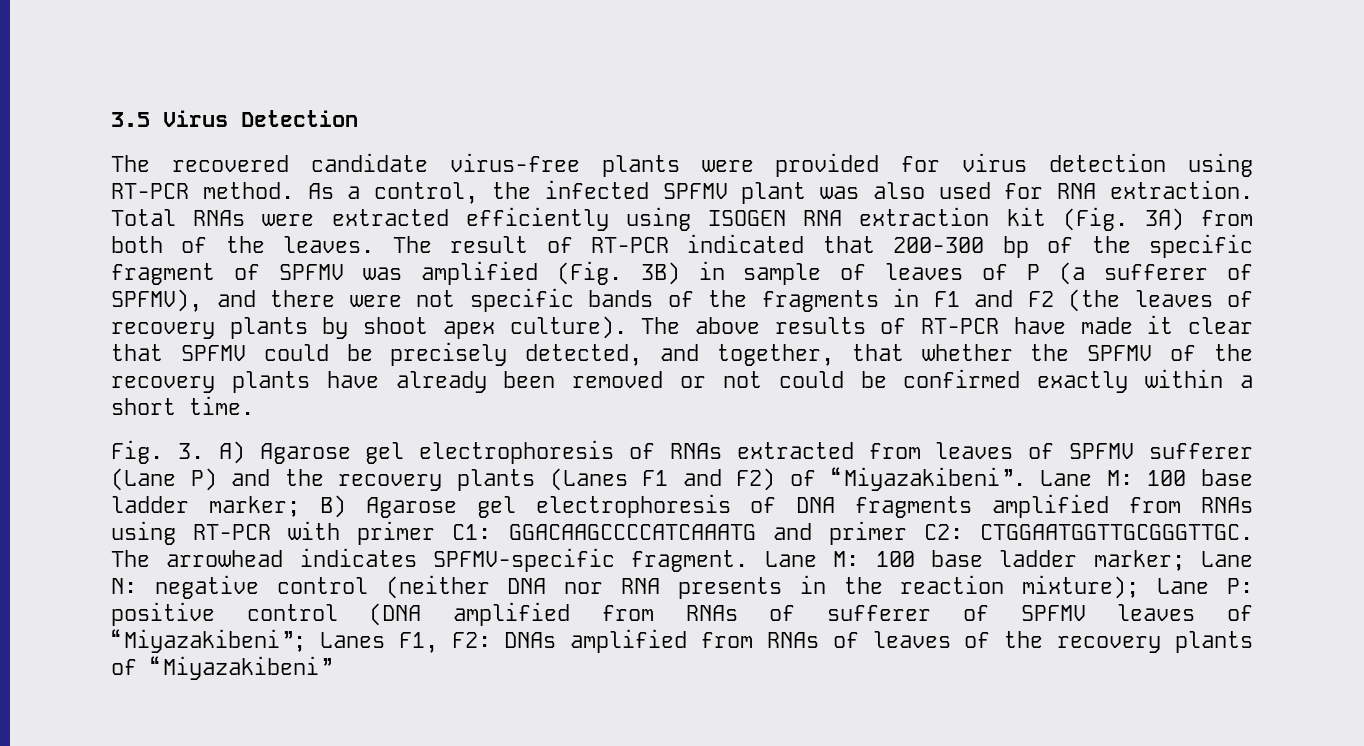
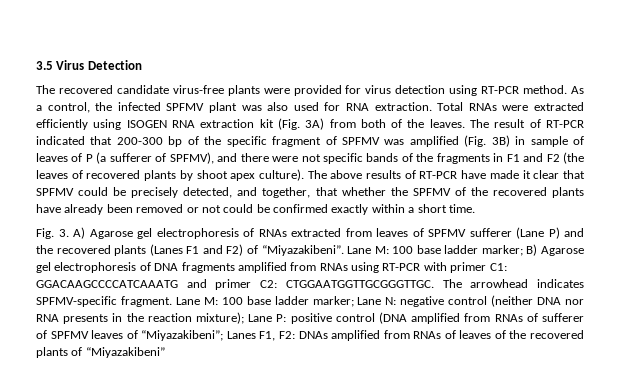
[111,322,215,339] recovery -> [86,170,141,179] recovered
[111,376,215,393] recovery -> [492,187,547,196] recovered
[338,474,443,491] recovery -> [56,245,111,254] recovered
[1057,636,1162,653] recovery -> [530,330,584,339] recovered

